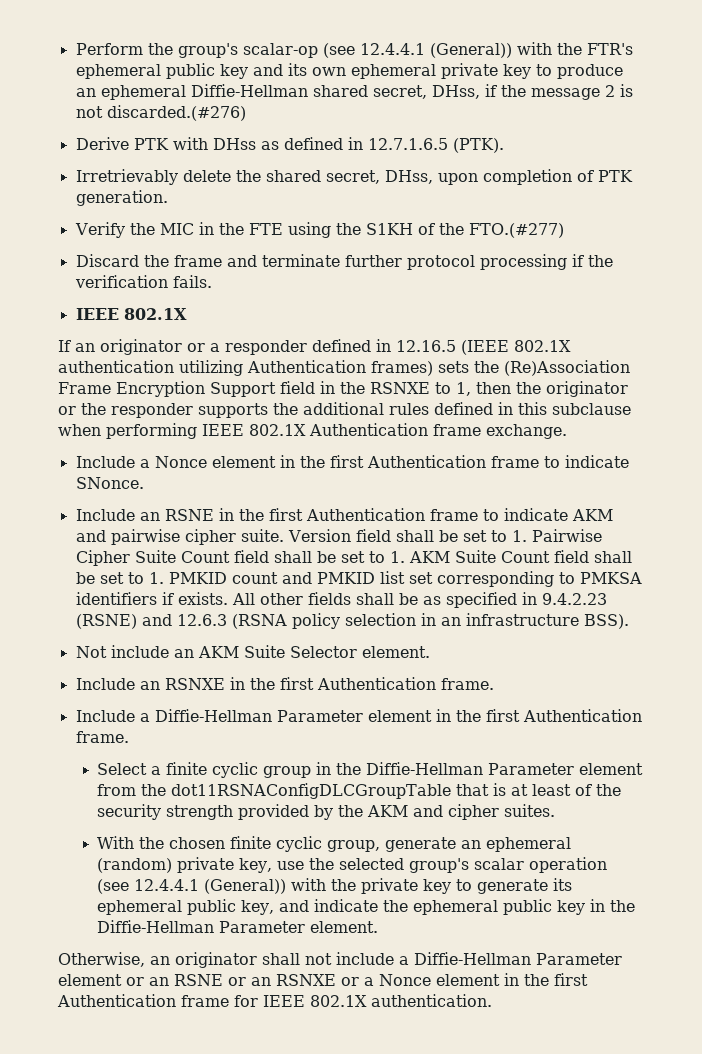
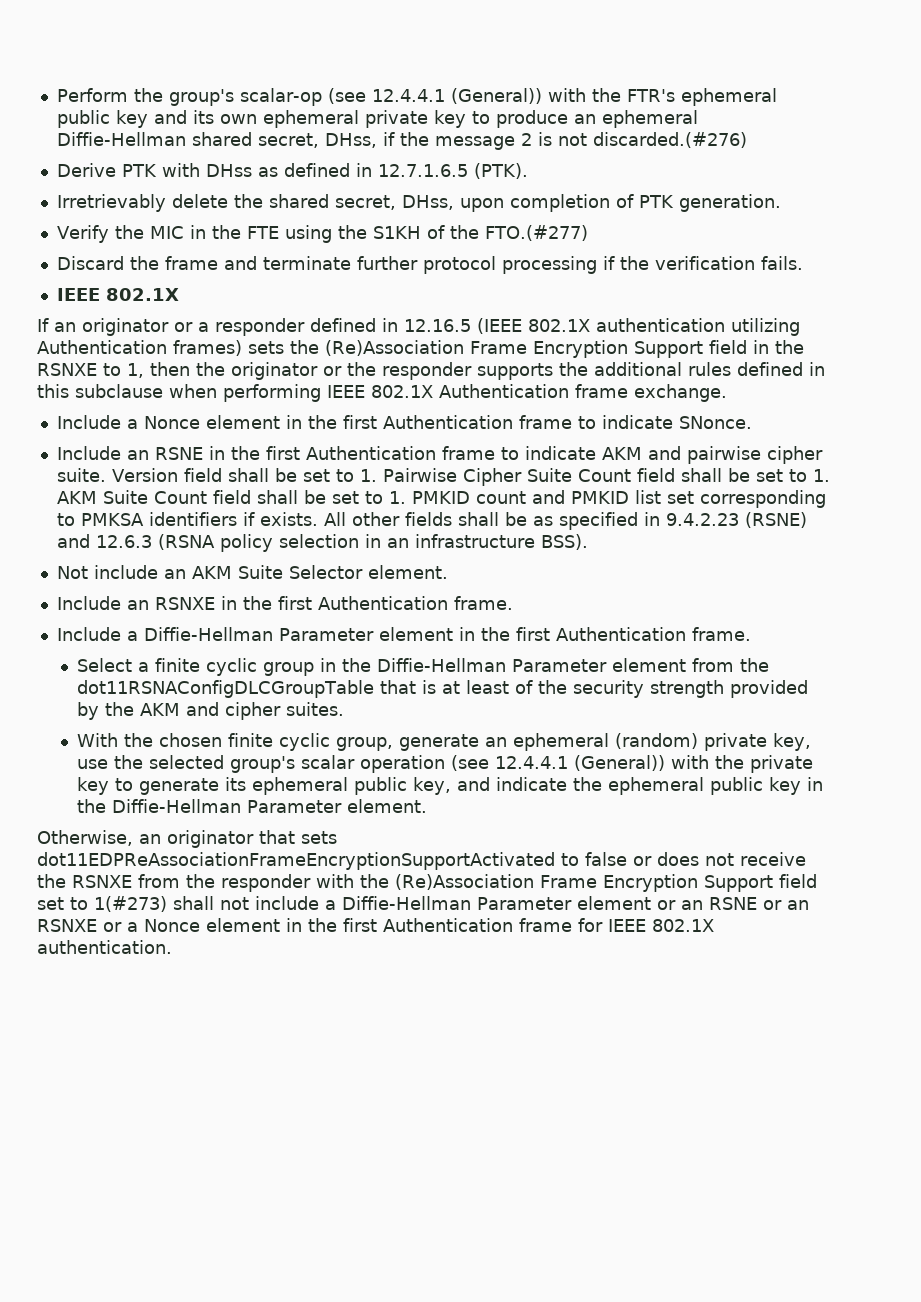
(257, 960) none -> [259,830,337,844] [37,852,806,870] [37,874,817,892] [37,896,167,912] that sets dot11EDPReAssociationFrameEncryptionSupportActivated to false or does not receive the RSNXE from the responder with the (Re)Association Frame Encryption Support field set to 1(#273)

